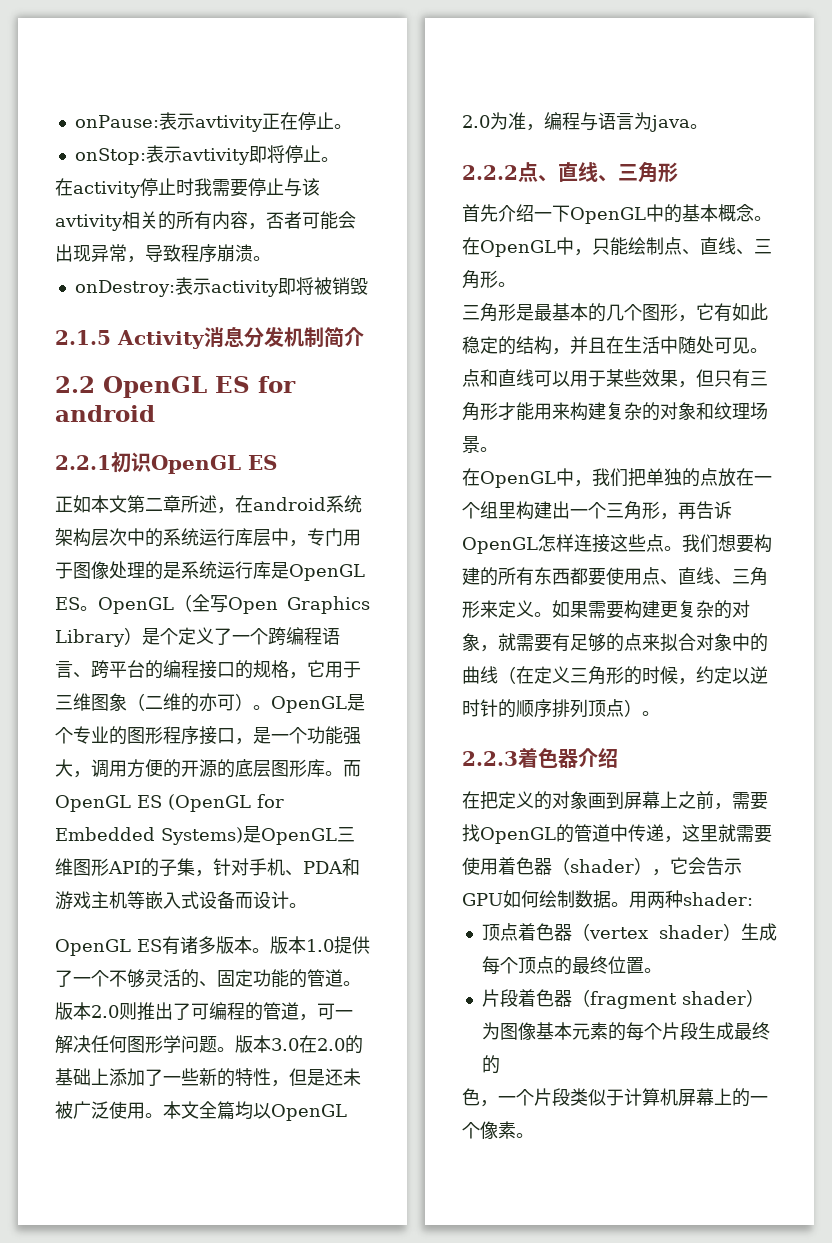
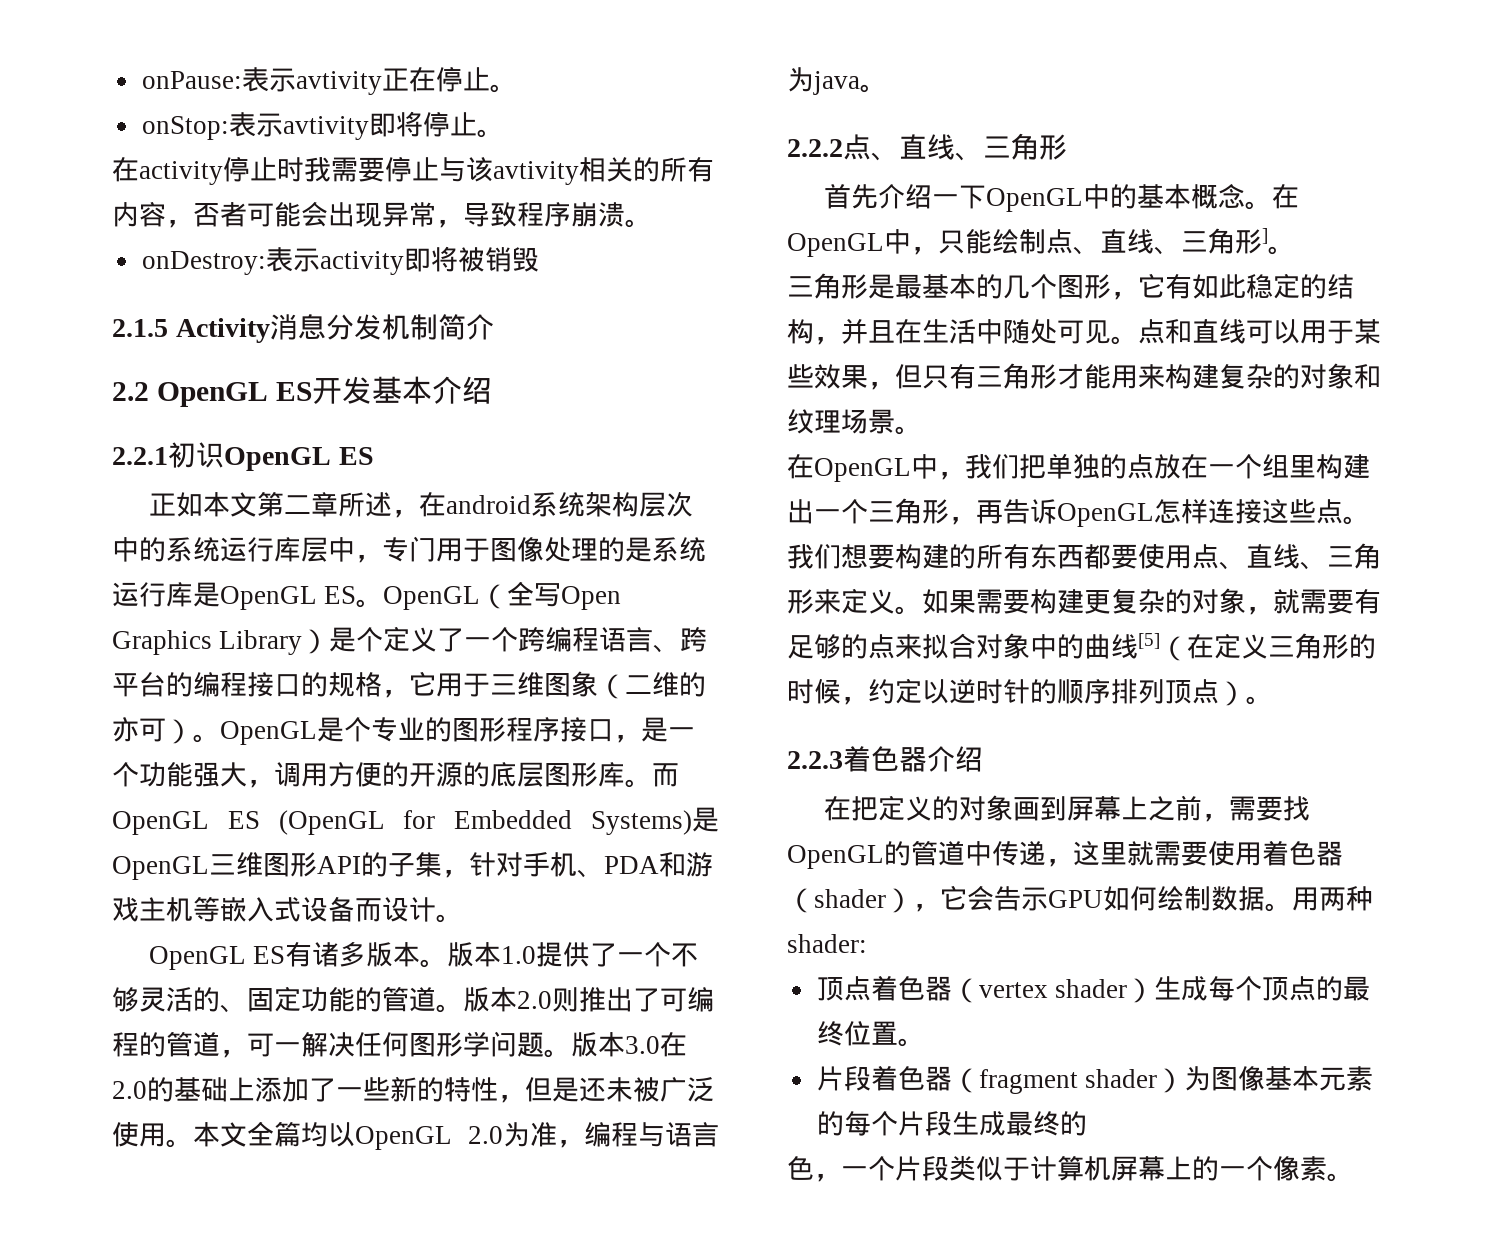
[258,376,296,393] [55,405,155,422] for android -> [311,376,492,404] 开发基本介绍
(498, 279) none -> [1262,228,1268,244] ]
(498, 675) none -> [1138,633,1160,649] [5]

